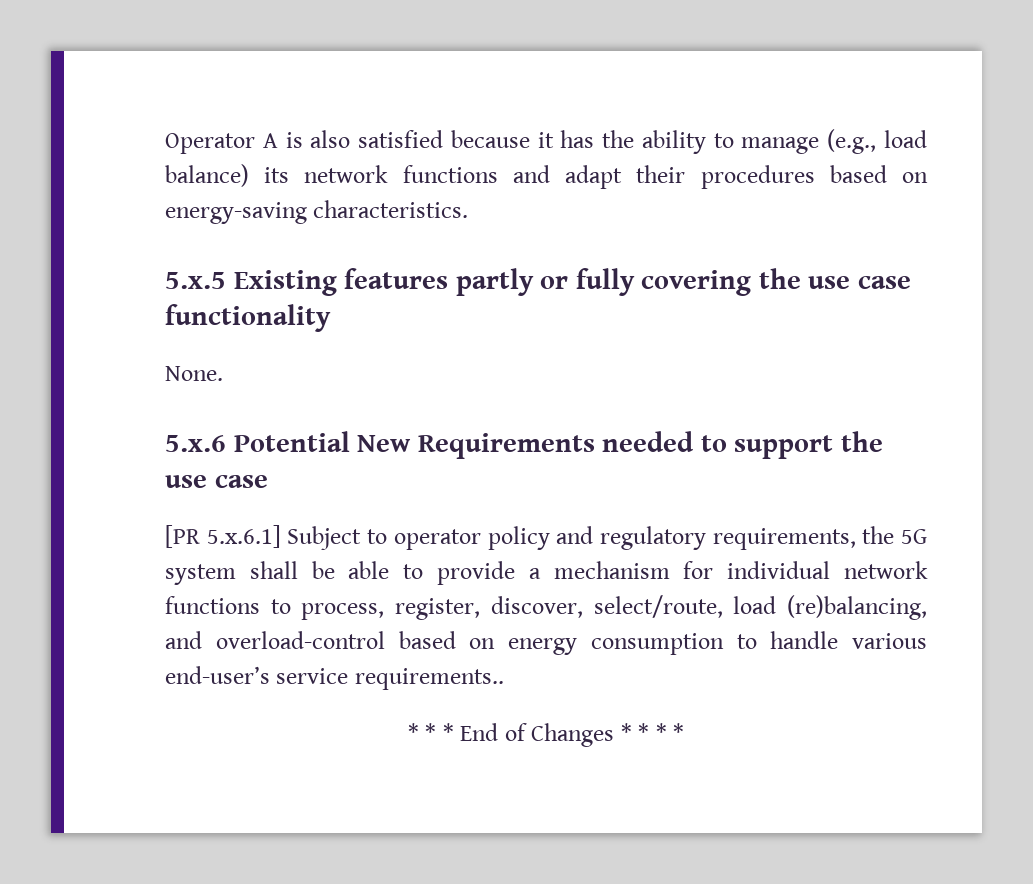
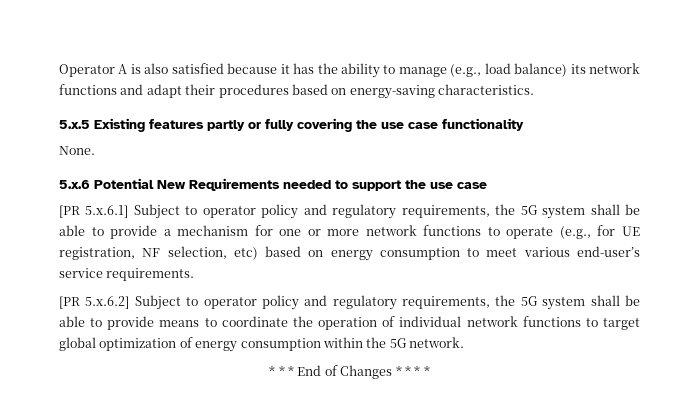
[727,561,928,579] [165,595,927,620] [165,631,385,649] individual network functions to process, register, discover, select/route, load (re)balancing, and overload-control -> [279,225,641,239] [59,246,258,260] one or more network functions to operate (e.g., for UE registration, NF selection, etc)
[770,631,839,649] handle -> [486,248,518,257] meet
[354,668,504,690] requirements.. -> [106,268,195,281] [59,295,640,310] [59,316,640,330] [59,337,464,352] requirements. // [PR 5.x.6.2] Subject to operator policy and regulatory requirements, the 5G system shall be able to provide means to coordinate the operation of individual network functions to target global optimization of energy consumption within the 5G network.

